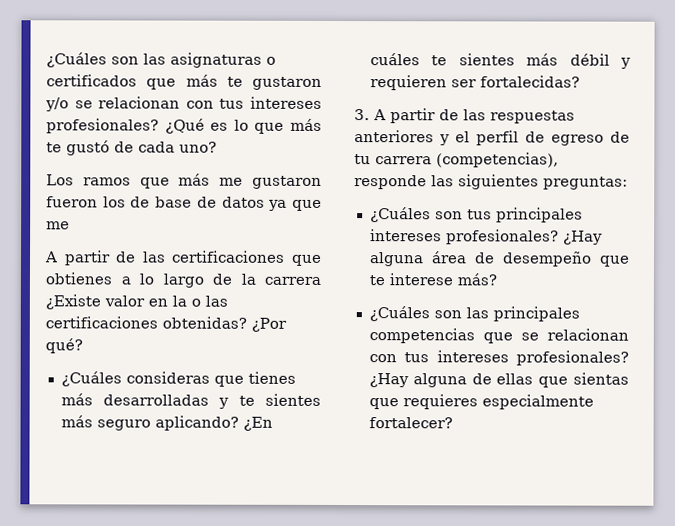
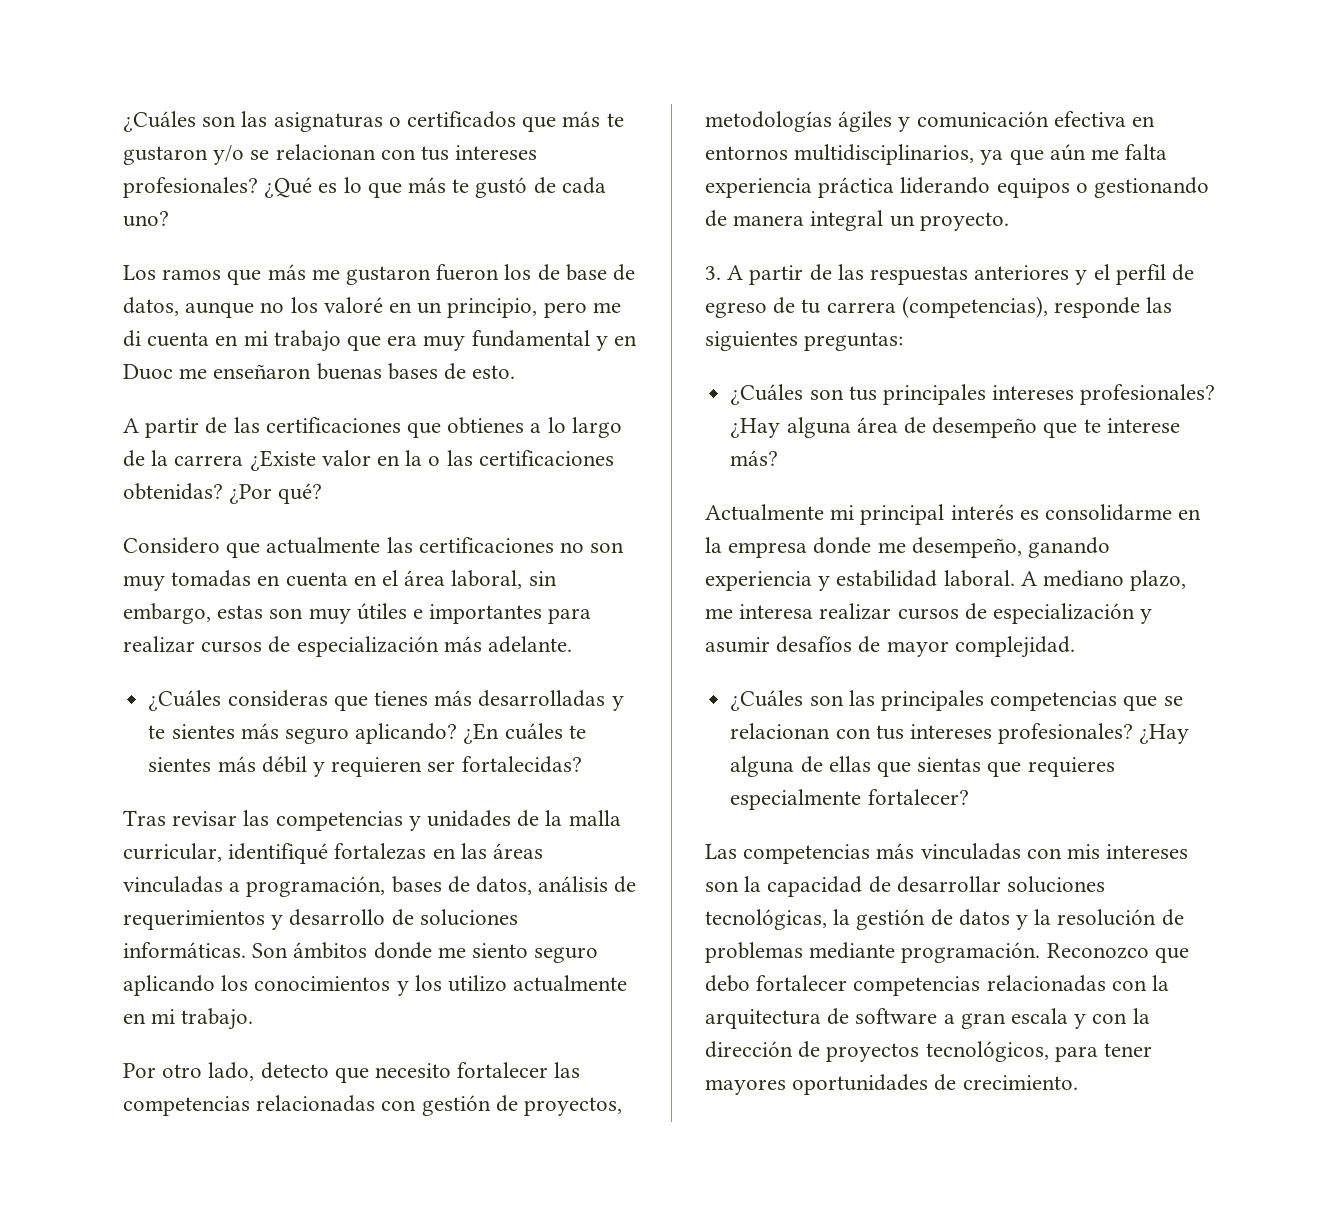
[221,196,322,211] [46,221,70,230] datos ya que me -> [123,297,621,318] [123,330,638,352] [123,363,516,380] datos, aunque no los valoré en un principio, pero me di cuenta en mi trabajo que era muy fundamental y en Duoc me enseñaron buenas bases de esto.
(83, 346) none -> [123,537,625,558] [123,570,557,591] [123,603,592,624] [123,636,573,657] // Considero que actualmente las certificaciones no son muy tomadas en cuenta en el área laboral, sin embargo, estas son muy útiles e importantes para realizar cursos de especialización más adelante.
(580, 81) none -> [123,810,621,831] [123,843,544,864] [123,876,637,897] [123,909,518,930] [123,942,599,963] [123,975,628,996] [123,1008,254,1030] [123,1062,581,1083] [123,1095,623,1116] [705,111,1156,132] [705,144,1168,165] [705,177,1210,198] [705,210,1009,231] // Tras revisar las competencias y unidades de la malla curricular, identifiqué fortalezas en las áreas vinculadas a programación, bases de datos, análisis de requerimientos y desarrollo de soluciones informáticas. Son ámbitos donde me siento seguro aplicando los conocimientos y los utilizo actualmente en mi trabajo. // Por otro lado, detecto que necesito fortalecer las competencias relacionadas con gestión de proyectos, metodologías ágiles y comunicación efectiva en entornos multidisciplinarios, ya que aún me falta experiencia práctica liderando equipos o gestionando de manera integral un proyecto.
(497, 279) none -> [705,504,1202,525] [705,537,1111,558] [705,570,1187,591] [705,603,1153,624] [705,636,1075,658] // Actualmente mi principal interés es consolidarme en la empresa donde me desempeño, ganando experiencia y estabilidad laboral. A mediano plazo, me interesa realizar cursos de especialización y asumir desafíos de mayor complejidad.
(453, 423) none -> [705,843,1189,864] [705,876,1106,897] [705,909,1184,930] [705,942,1189,963] [705,975,1170,996] [705,1008,1150,1029] [705,1041,1153,1062] [705,1074,1078,1095] // Las competencias más vinculadas con mis intereses son la capacidad de desarrollar soluciones tecnológicas, la gestión de datos y la resolución de problemas mediante programación. Reconozco que debo fortalecer competencias relacionadas con la arquitectura de software a gran escala y con la dirección de proyectos tecnológicos, para tener mayores oportunidades de crecimiento.

